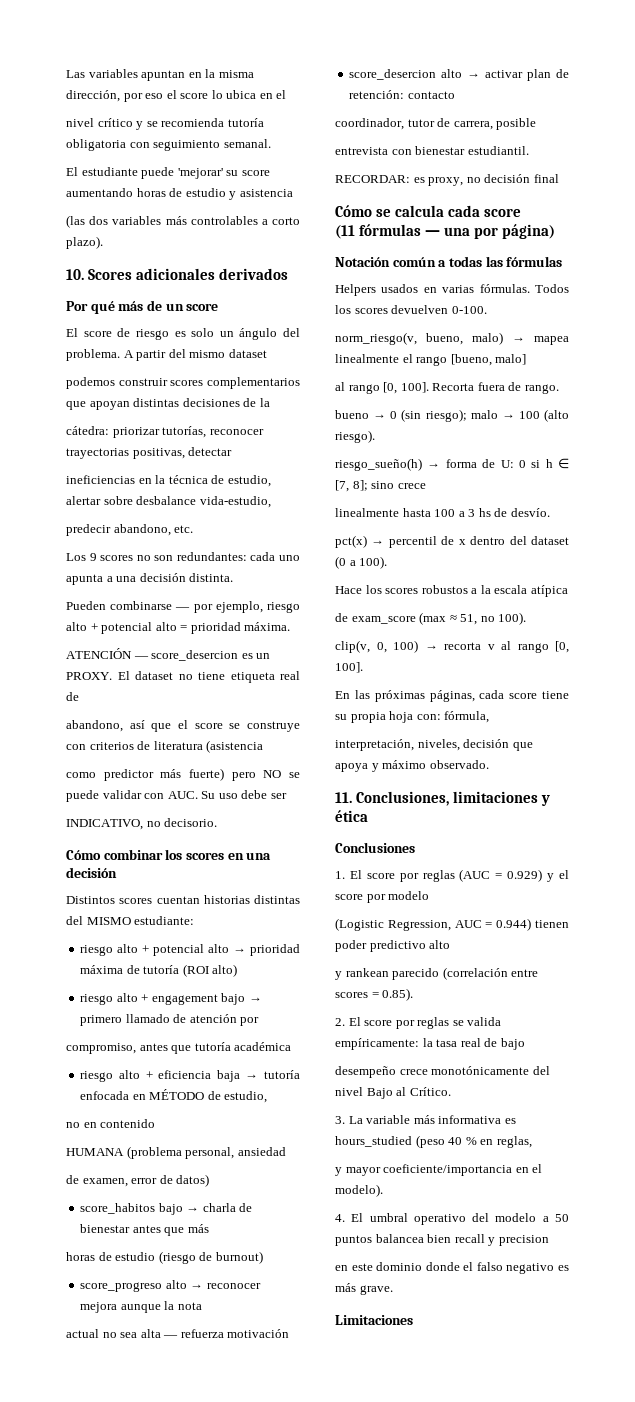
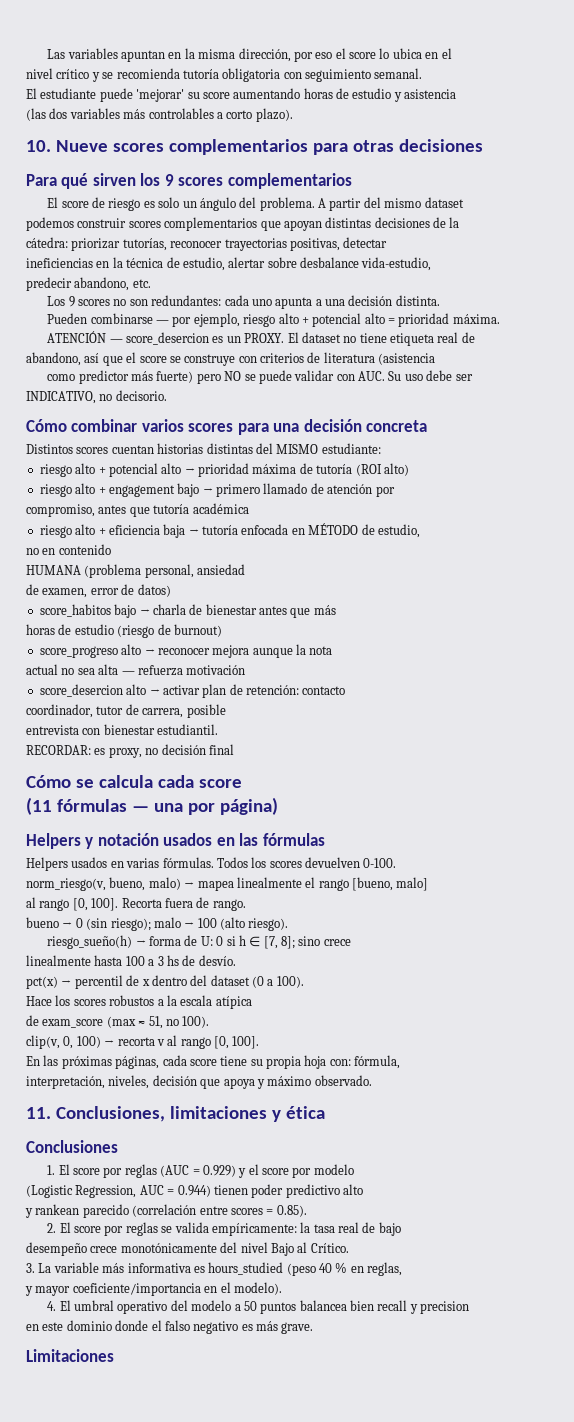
[87,268,288,280] [66,300,219,314] Scores adicionales derivados // Por qué más de un score -> [55,139,483,155] [26,173,352,189] Nueve scores complementarios para otras decisiones // Para qué sirven los 9 scores complementarios
[165,849,272,860] [66,867,117,878] los scores en una decisión -> [141,419,428,435] varios scores para una decisión concreta
[335,256,482,267] Notación común a todas -> [26,833,235,849] Helpers y notación usados en

